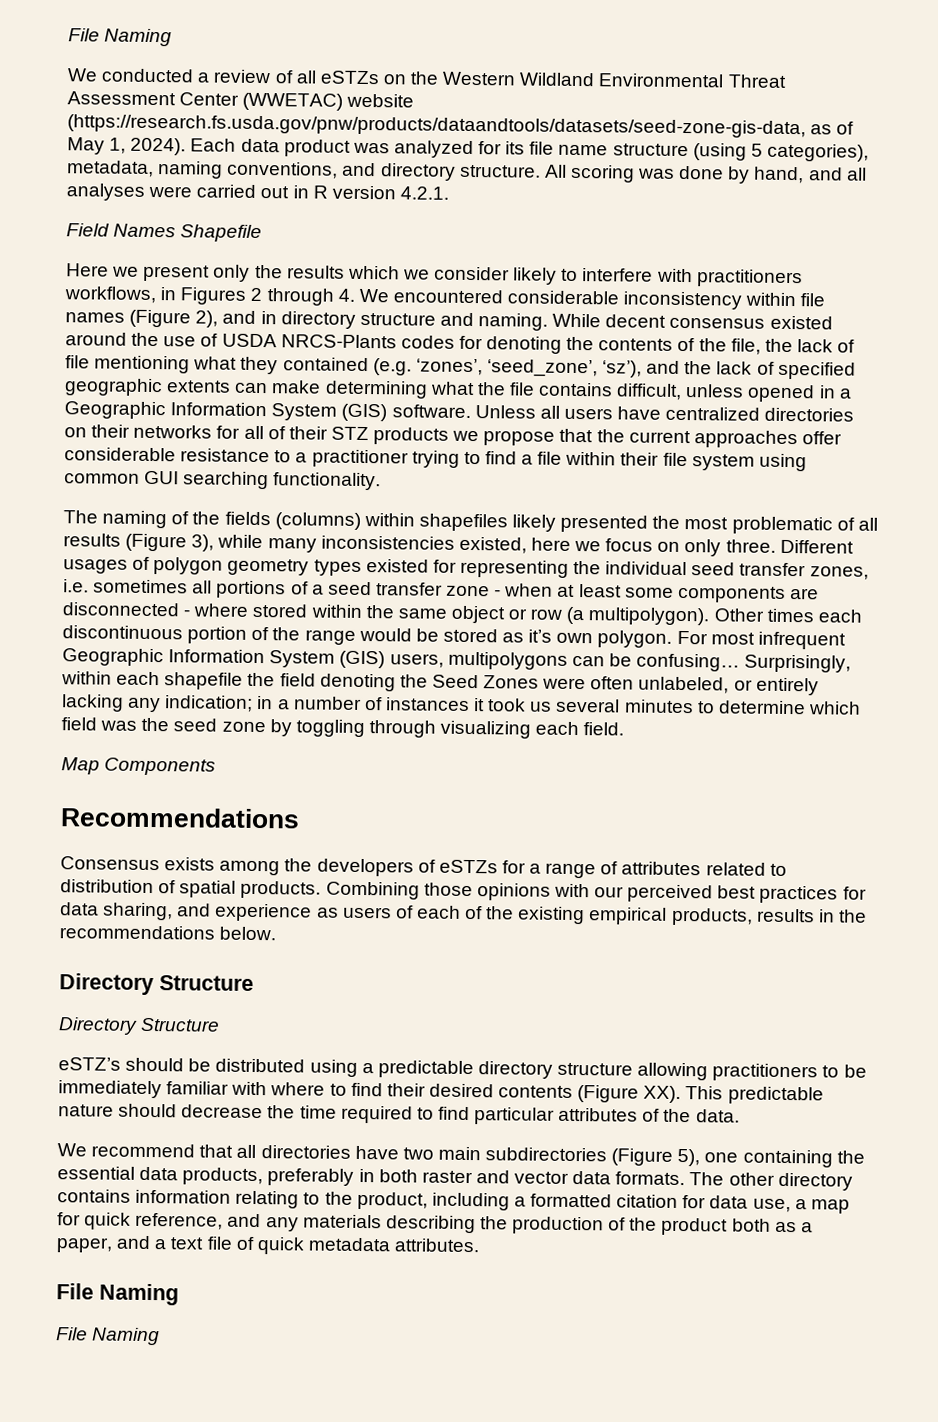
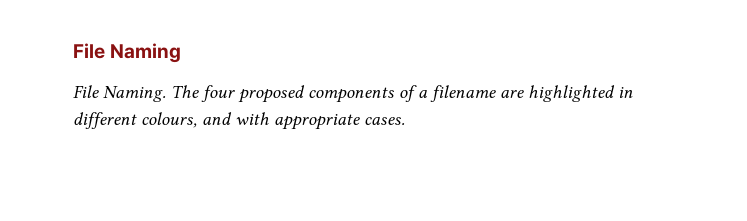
[68,28,173,47] [67,68,787,88] [67,91,415,111] [67,114,855,139] [67,137,869,162] [67,160,867,184] [66,183,449,201] [66,223,263,243] [66,263,803,288] [64,286,826,310] [65,309,833,331] [65,332,856,355] [65,355,856,380] [64,378,852,403] [64,401,855,422] [64,424,842,449] [64,447,807,472] [64,470,382,491] [63,510,878,535] [63,533,854,557] [63,556,869,580] [63,579,819,603] [62,602,862,626] [62,625,846,650] [62,648,852,673] [61,671,819,696] [61,694,861,715] [61,717,625,739] [61,757,217,776] [60,807,300,829] [60,856,787,879] [60,879,867,904] [60,902,867,926] [59,925,277,941] [59,973,254,996] [58,1017,221,1035] [58,1057,867,1082] [58,1080,824,1105] [58,1103,740,1125] [57,1143,865,1168] [57,1166,853,1191] [57,1189,850,1214] [57,1212,813,1236] [56,1235,481,1255] [56,1283,179,1306] [56,1327,161,1346] File Naming // We conducted a review of all eSTZs on the Western Wildland Environmental Threat Assessment Center (WWETAC) website (https://research.fs.usda.gov/pnw/products/dataandtools/datasets/seed-zone-gis-data, as of May 1, 2024). Each data product was analyzed for its file name structure (using 5 categories), metadata, naming conventions, and directory structure. All scoring was done by hand, and all analyses were carried out in R version 4.2.1. // Field Names Shapefile // Here we present only the results which we consider likely to interfere with practitioners workflows, in Figures 2 through 4. We encountered considerable inconsistency within file names (Figure 2), and in directory structure and naming. While decent consensus existed around the use of USDA NRCS-Plants codes for denoting the contents of the file, the lack of file mentioning what they contained (e.g. ‘zones’, ‘seed_zone’, ‘sz’), and the lack of specified geographic extents can make determining what the file contains difficult, unless opened in a Geographic Information System (GIS) software. Unless all users have centralized directories on their networks for all of their STZ products we propose that the current approaches offer considerable resistance to a practitioner trying to find a file within their file system using common GUI searching functionality. // The naming of the fields (columns) within shapefiles likely presented the most problematic of all results (Figure 3), while many inconsistencies existed, here we focus on only three. Different usages of polygon geometry types existed for representing the individual seed transfer zones, i.e. sometimes all portions of a seed transfer zone - when at least some components are disconnected - where stored within the same object or row (a multipolygon). Other times each discontinuous portion of the range would be stored as it’s own polygon. For most infrequent Geographic Information System (GIS) users, multipolygons can be confusing… Surprisingly, within each shapefile the field denoting the Seed Zones were often unlabeled, or entirely lacking any indication; in a number of instances it took us several minutes to determine which field was the seed zone by toggling through visualizing each field. // Map Components // Recommendations // Consensus exists among the developers of eSTZs for a range of attributes related to distribution of spatial products. Combining those opinions with our perceived best practices for data sharing, and experience as users of each of the existing empirical products, results in the recommendations below. // Directory Structure // Directory Structure // eSTZ’s should be distributed using a predictable directory structure allowing practitioners to be immediately familiar with where to find their desired contents (Figure XX). This predictable nature should decrease the time required to find particular attributes of the data. // We recommend that all directories have two main subdirectories (Figure 5), one containing the essential data products, preferably in both raster and vector data formats. The other directory contains information relating to the product, including a formatted citation for data use, a map for quick reference, and any materials describing the production of the product both as a paper, and a text file of quick metadata attributes. // File Naming // File Naming -> [73,43,182,63] [73,85,633,103] [73,112,405,130] File Naming // File Naming. The four proposed components of a filename are highlighted in different colours, and with appropriate cases.

